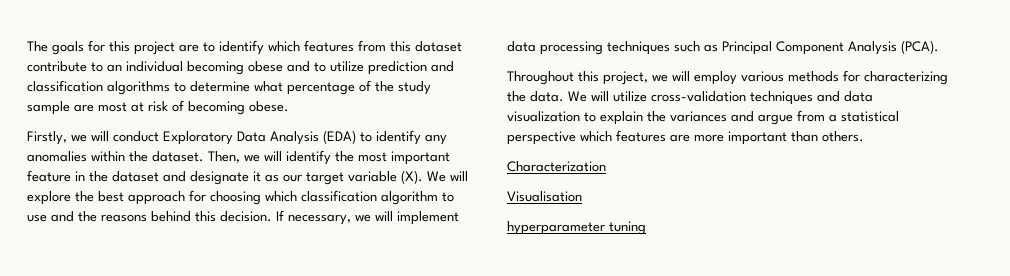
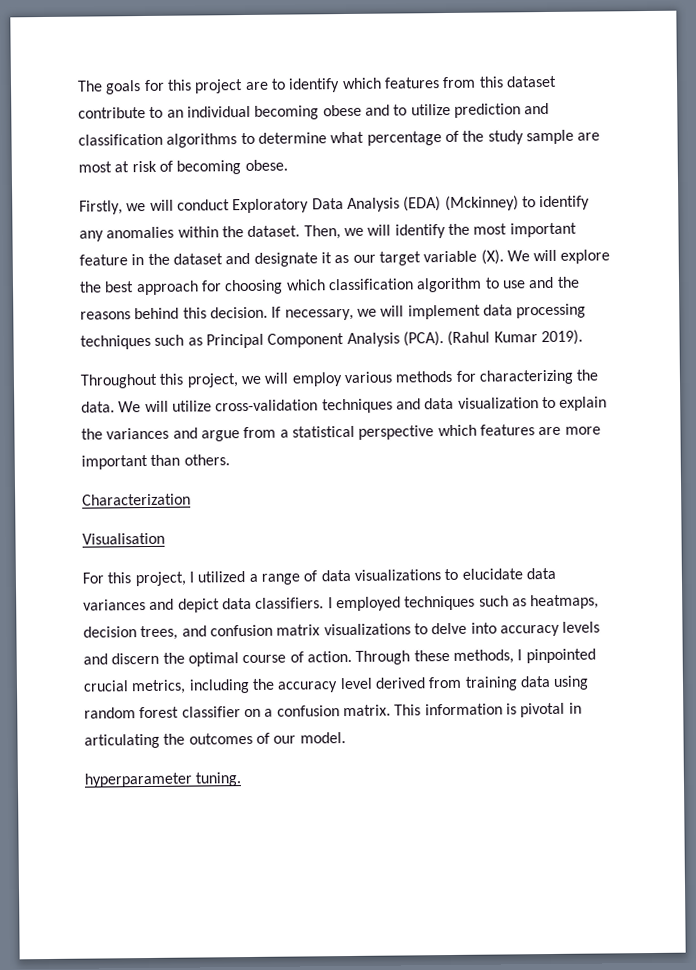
(356, 137) none -> [444,195,519,212] (Mckinney)
(939, 47) none -> [447,329,583,347] (Rahul Kumar 2019).
(582, 196) none -> [82,567,556,587] [83,594,600,613] [83,621,601,641] [83,648,596,667] [83,675,590,695] [84,702,582,719] [84,732,346,749] // For this project, I utilized a range of data visualizations to elucidate data variances and depict data classifiers. I employed techniques such as heatmaps, decision trees, and confusion matrix visualizations to delve into accuracy levels and discern the optimal course of action. Through these methods, I pinpointed crucial metrics, including the accuracy level derived from training data using random forest classifier on a confusion matrix. This information is pivotal in articulating the outcomes of our model.
[609,221,646,235] tuning -> [195,772,242,787] tuning.

